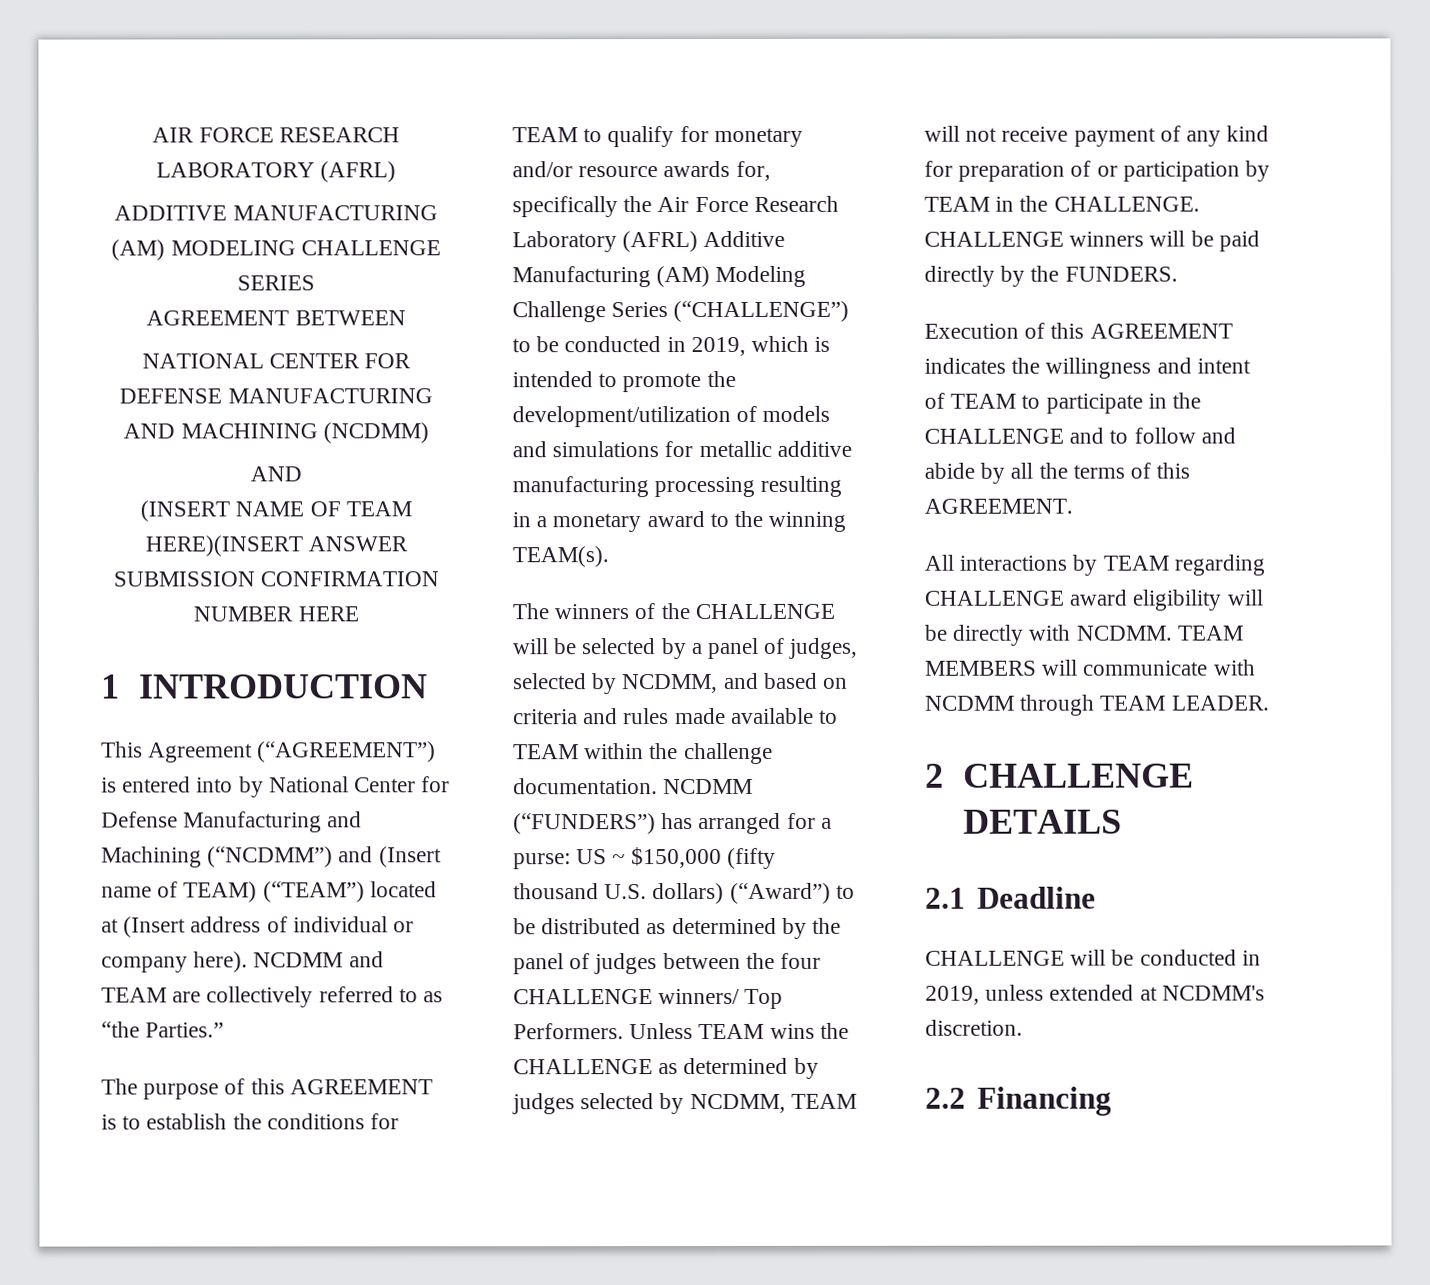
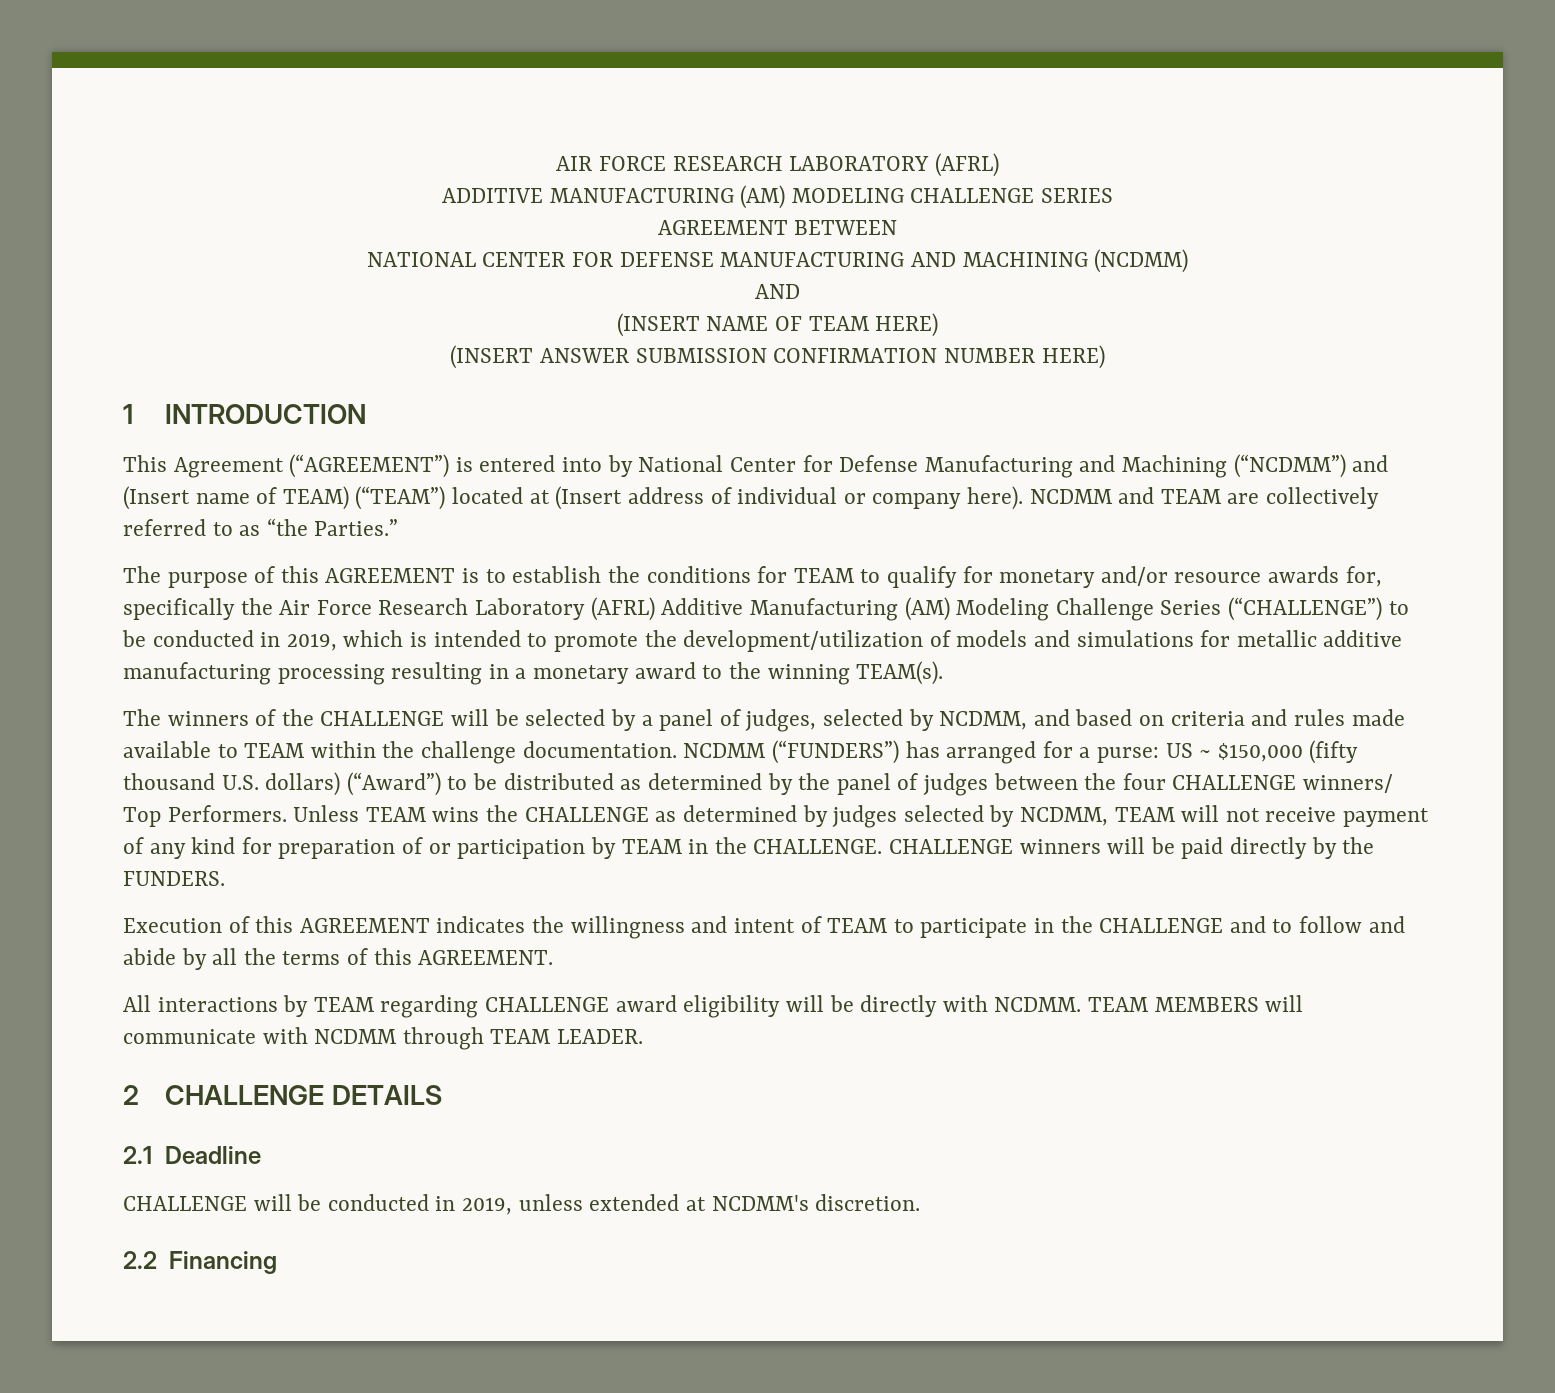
[144,535,303,557] HERE)(INSERT -> [875,313,939,337] [450,345,534,369] HERE) // (INSERT
[297,606,359,622] HERE -> [1041,345,1105,369] HERE)

